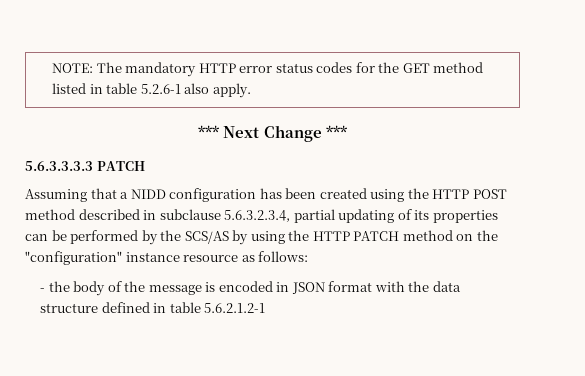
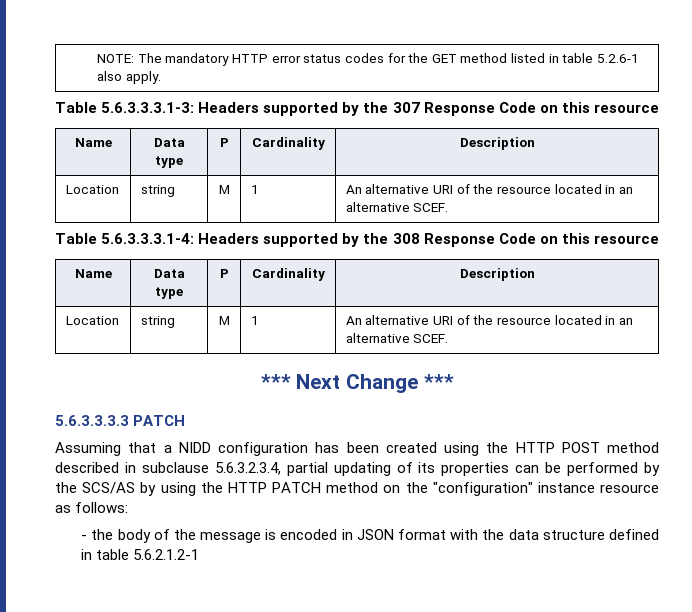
(251, 90) none -> [55,102,659,116] [74,138,112,147] [153,138,185,147] [155,156,183,168] [219,138,229,147] [251,137,325,150] [459,137,535,150] [65,185,119,194] [140,185,175,197] [218,185,230,194] [250,185,259,194] [345,184,633,194] [345,202,449,212] [55,233,659,247] [74,269,112,278] [153,269,185,278] [155,287,183,299] [219,269,229,278] [251,268,325,281] [459,268,535,281] [65,316,119,325] [140,316,175,328] [218,316,230,325] [250,316,259,325] [345,315,633,325] [345,333,449,343] // Table 5.6.3.3.3.1-3: Headers supported by the 307 Response Code on this resource // Name | Data type | P | Cardinality | Description // Location | string | M | 1 | An alternative URI of the resource located in an alternative SCEF. // Table 5.6.3.3.3.1-4: Headers supported by the 308 Response Code on this resource // Name | Data type | P | Cardinality | Description // Location | string | M | 1 | An alternative URI of the resource located in an alternative SCEF.

